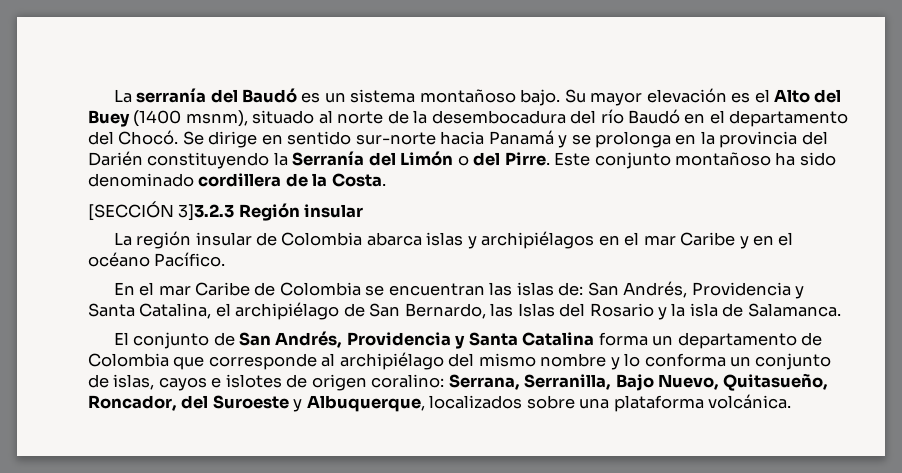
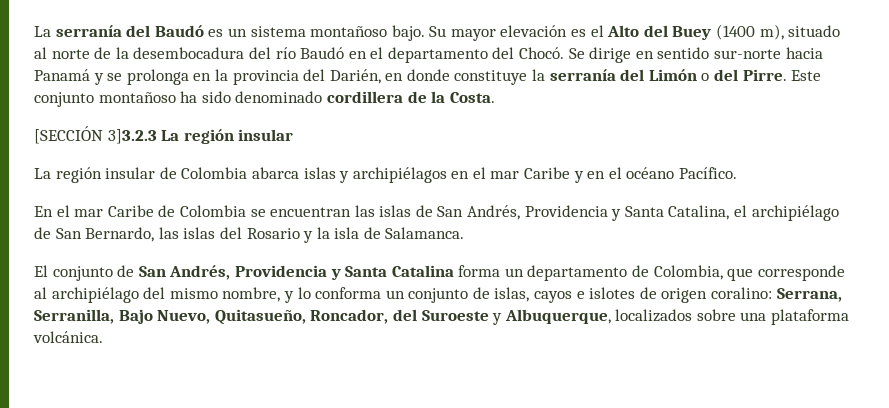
[185,110,248,127] msnm), -> [759,24,784,40] m),
[88,151,365,169] Darién constituyendo la Serranía -> [329,69,616,85] Darién, en donde constituye la serranía
[238,203,300,221] Región -> [161,129,234,144] La región
[558,282,584,296] de: -> [415,205,433,217] de
[517,303,555,317] Islas -> [183,227,216,239] islas
[88,353,169,367] Colombia -> [653,265,723,280] Colombia,
[540,353,607,367] nombre -> [222,287,281,302] nombre,

